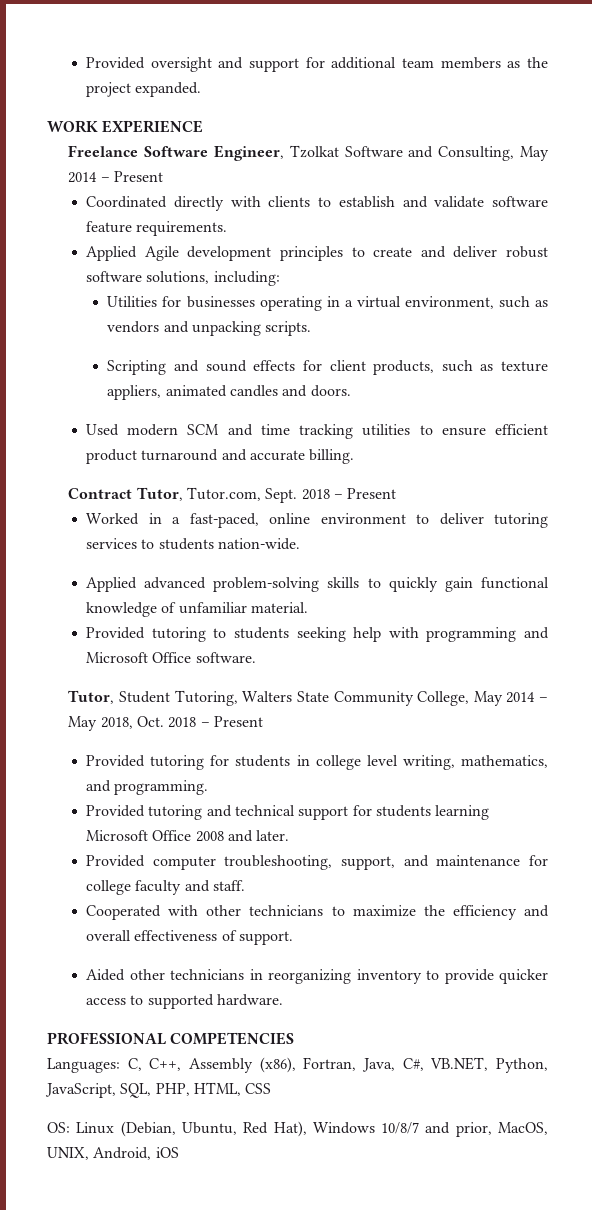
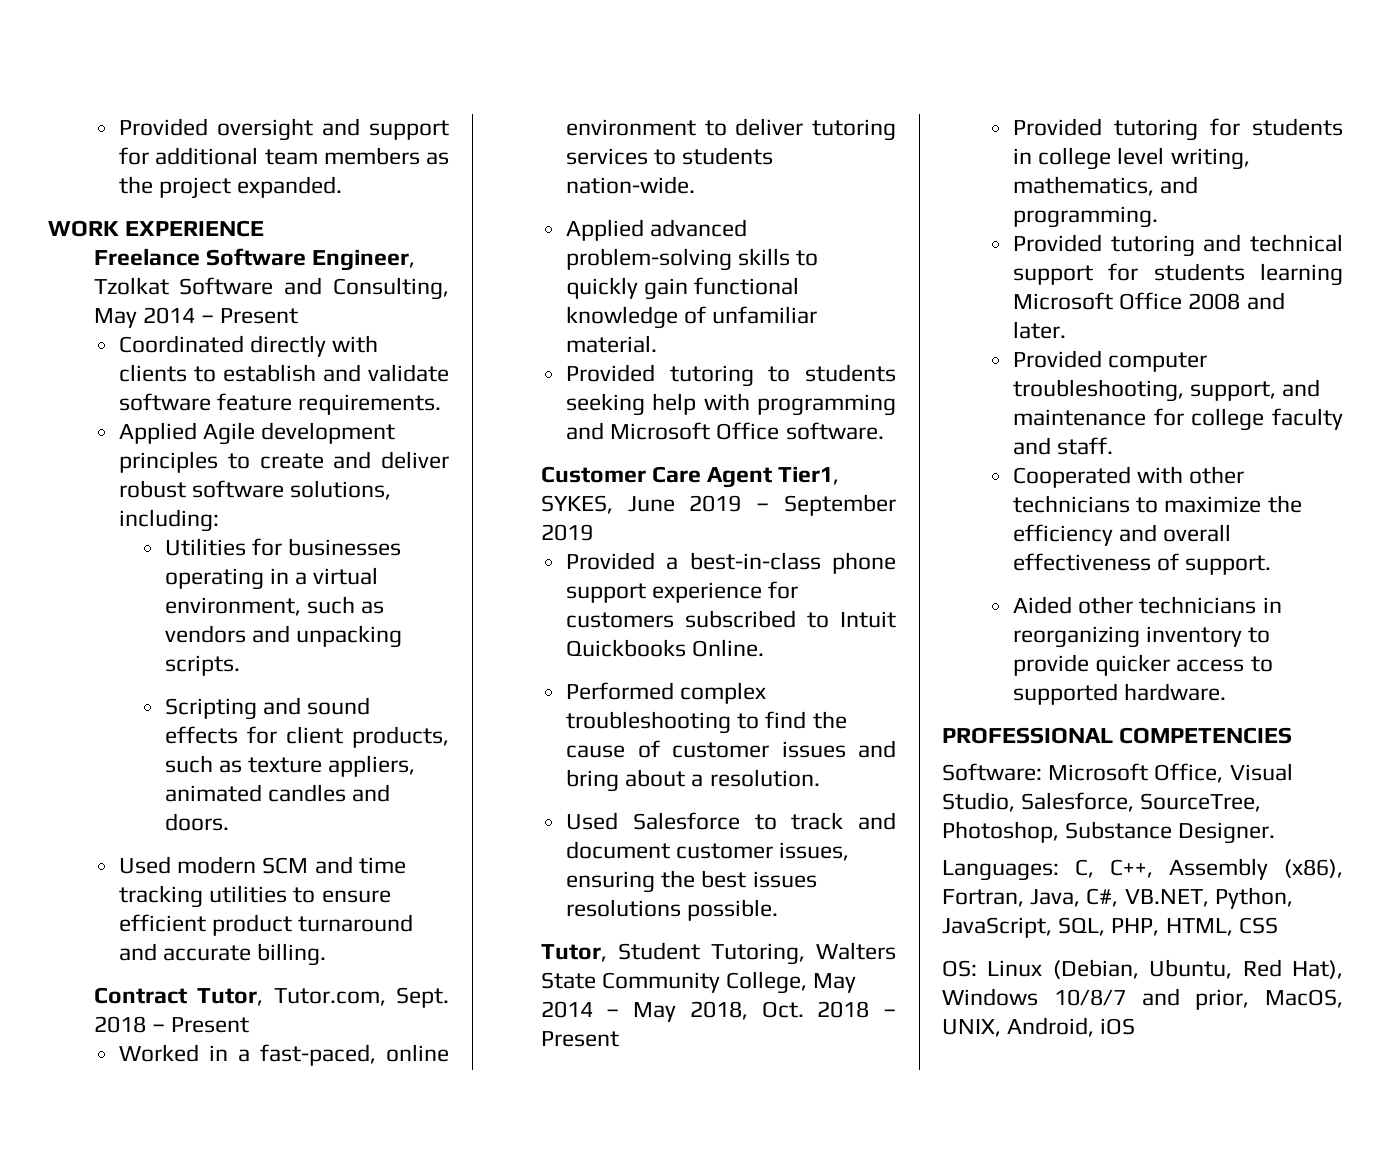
(256, 657) none -> [540,466,840,488] [540,494,896,516] [540,524,593,541] [565,552,896,574] [565,581,799,603] [565,610,896,628] [565,639,765,657] [565,682,767,704] [565,711,847,734] [565,740,896,758] [565,769,820,792] [565,812,896,830] [565,841,850,861] [565,870,817,893] [565,899,779,921] // Customer Care Agent Tier1, SYKES, June 2019 – September 2019 // Provided a best-in-class phone support experience for customers subscribed to Intuit Quickbooks Online. // Performed complex troubleshooting to find the cause of customer issues and bring about a resolution. // Used Salesforce to track and document customer issues, ensuring the best issues resolutions possible.
(295, 1038) none -> [942,763,1293,783] [942,792,1262,812] [942,821,1276,844] // Software: Microsoft Office, Visual Studio, Salesforce, SourceTree, Photoshop, Substance Designer.

